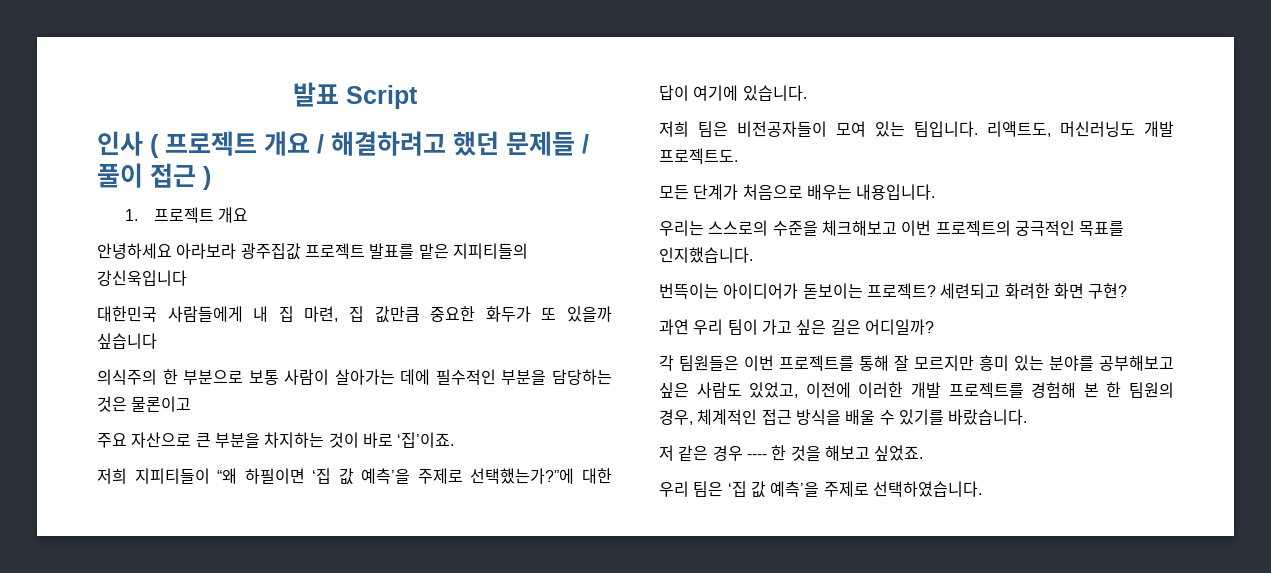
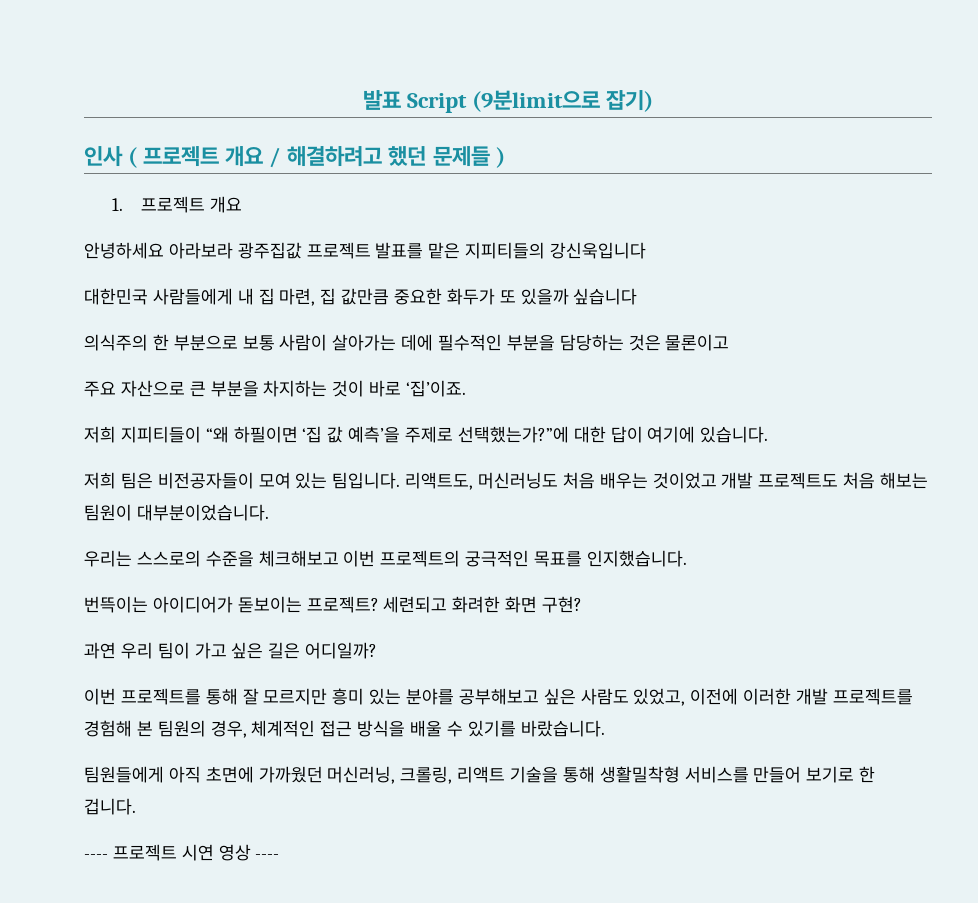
(418, 97) none -> [472,90,654,112] (9분limit으로 잡기)
[582,134,589,154] [97,163,196,188] / 풀이 접근 -> (490, 156) none
[1144,121,1174,137] [659,148,738,164] [659,184,936,200] 개발 프로젝트도. // 모든 단계가 처음으로 배우는 내용입니다. -> [562,472,929,489] [84,504,269,521] 처음 배우는 것이었고 개발 프로젝트도 처음 해보는 팀원이 대부분이었습니다.
[659,355,739,371] 각 팀원들은 -> (378, 650) none
[1106,382,1122,398] 한 -> (153, 729) none
[659,445,924,461] [659,481,982,498] 저 같은 경우 ---- 한 것을 해보고 싶었죠. // 우리 팀은 ‘집 값 예측’을 주제로 선택하였습니다. -> [84,766,876,784] [84,798,136,815] [84,844,280,861] 팀원들에게 아직 초면에 가까웠던 머신러닝, 크롤링, 리액트 기술을 통해 생활밀착형 서비스를 만들어 보기로 한 겁니다. // ---- 프로젝트 시연 영상 ----

